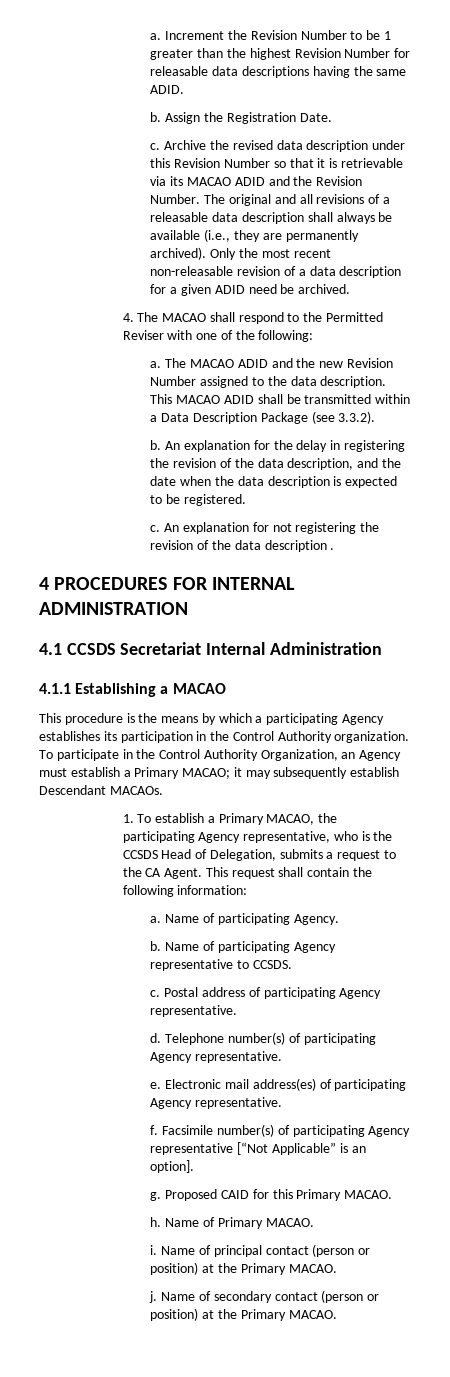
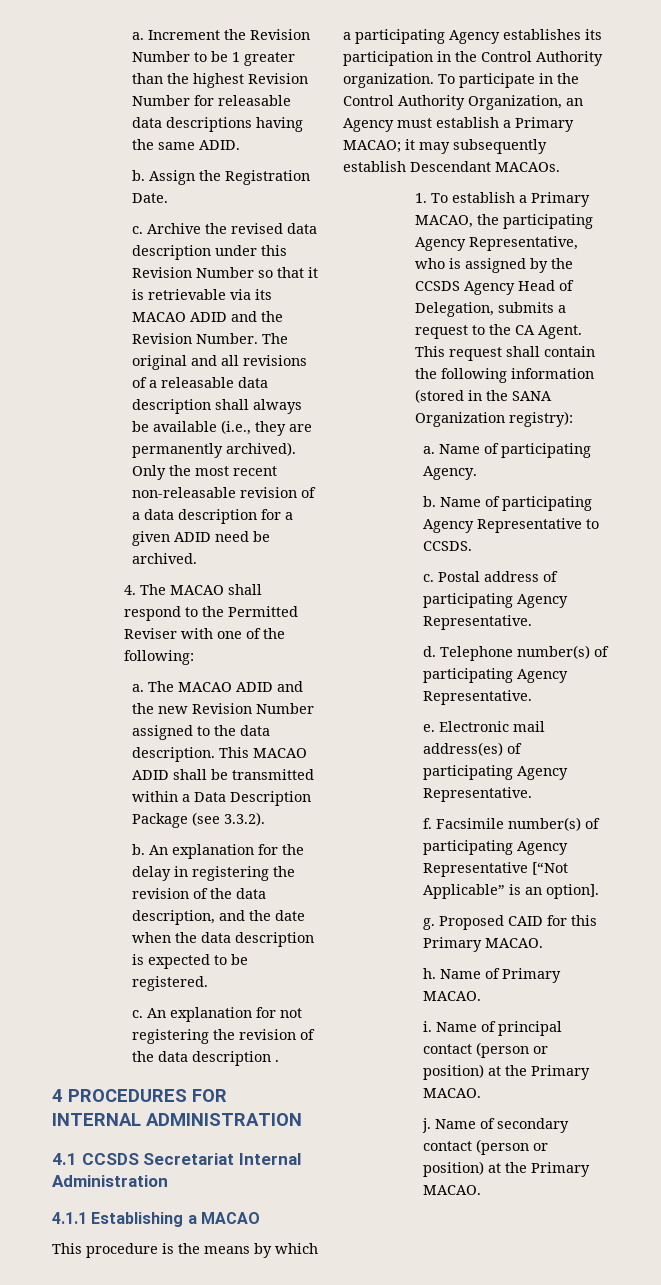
[243,831,331,843] representative, -> [468,236,578,251] Representative,
(370, 836) none -> [464,258,548,273] assigned by
(158, 854) none -> [463,281,515,295] Agency
[177,885,248,895] information: -> [510,368,594,379] [414,389,552,403] [414,411,573,427] information (stored in the SANA Organization registry):
[150,959,234,971] representative -> [476,518,582,533] Representative
[150,1005,238,1017] representative. -> [422,615,532,630] Representative.
[195,1051,283,1063] representative. -> [422,690,532,705] Representative.
[195,1097,283,1109] representative. -> [422,787,532,802] Representative.
[150,1143,234,1155] representative -> [422,862,528,877] Representative

